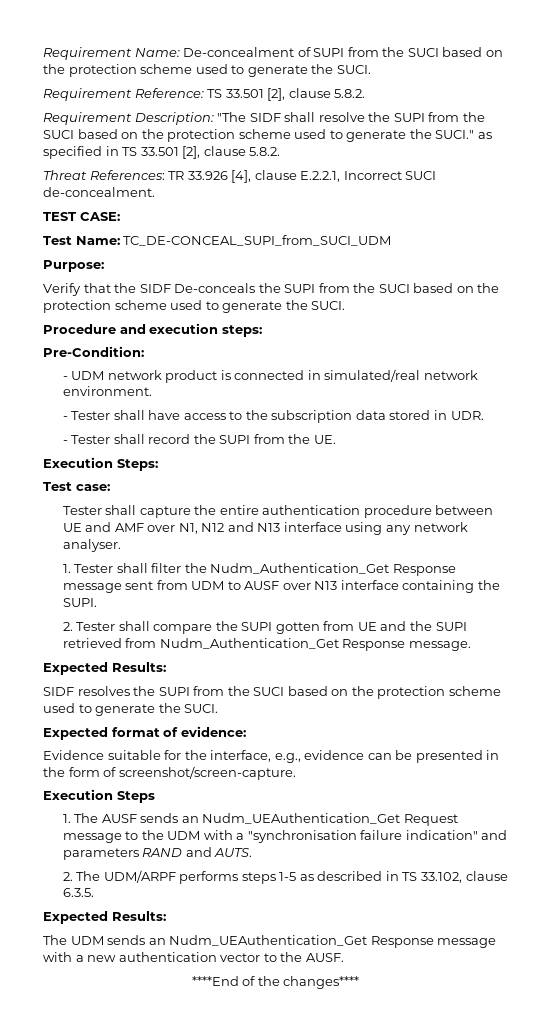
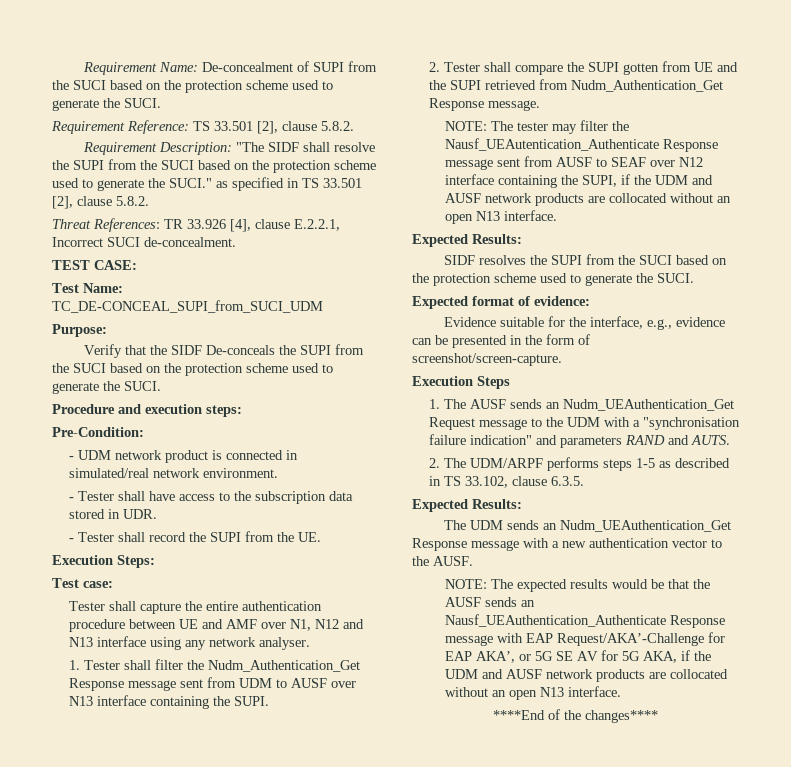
(471, 646) none -> [445,120,630,134] [445,138,719,152] [445,156,704,170] [445,174,714,188] [445,193,732,206] [445,210,558,224] // NOTE: The tester may filter the Nausf_UEAutentication_Authenticate Response message sent from AUSF to SEAF over N12 interface containing the SUPI, if the UDM and AUSF network products are collocated without an open N13 interface.
(344, 957) none -> [445,579,711,592] [445,597,536,607] [445,614,726,628] [445,632,726,646] [445,650,712,663] [445,669,729,682] [445,686,622,700] // NOTE: The expected results would be that the AUSF sends an Nausf_UEAuthentication_Authenticate Response message with EAP Request/AKA’-Challenge for EAP AKA’, or 5G SE AV for 5G AKA, if the UDM and AUSF network products are collocated without an open N13 interface.

